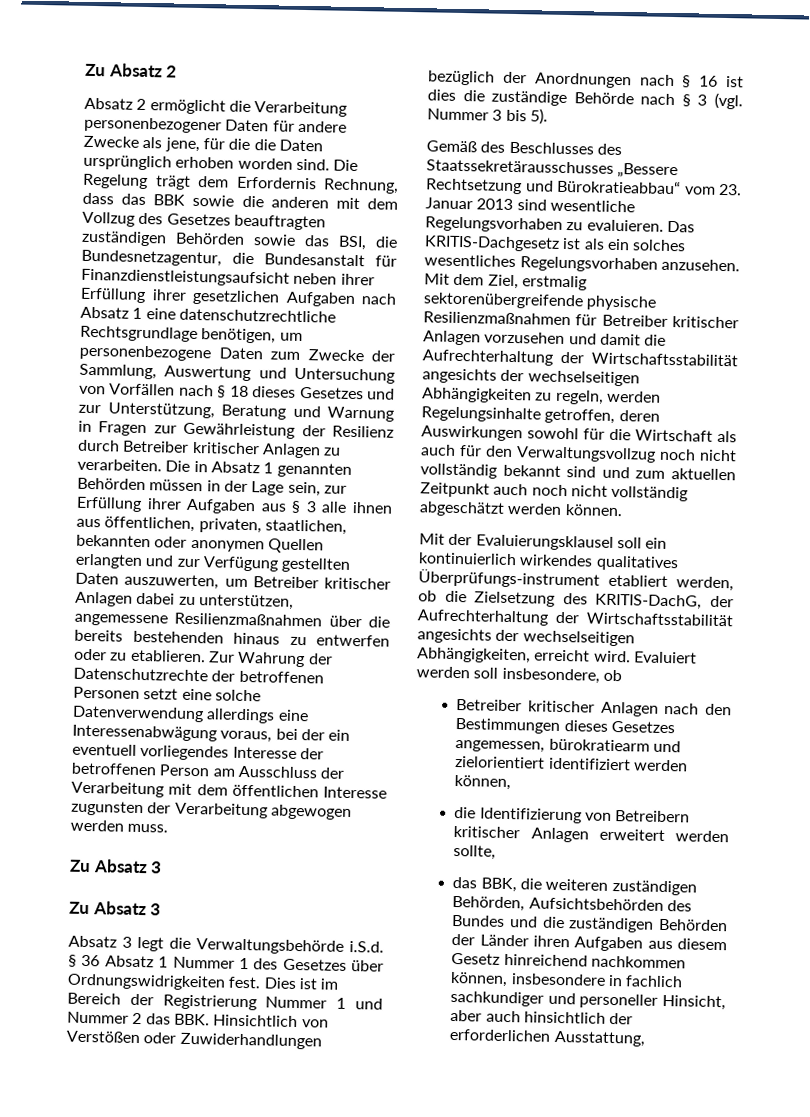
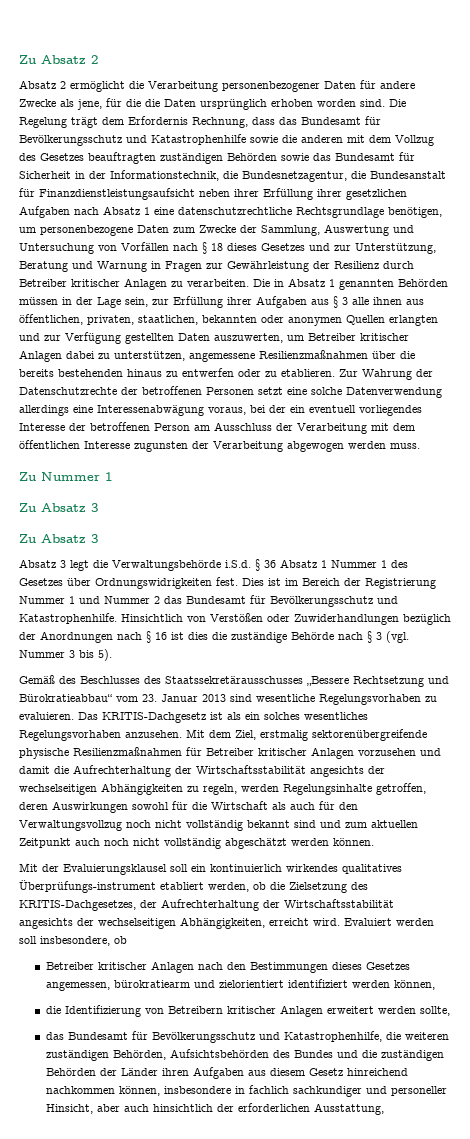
[153,194,186,206] BBK -> [301,116,381,125] [19,134,246,146] Bundesamt für Bevölkerungsschutz und Katastrophenhilfe
[338,235,367,251] BSI, -> [335,152,415,161] [19,170,219,181] Bundesamt für Sicherheit in der Informationstechnik,
(169, 828) none -> [19,472,112,481] // Zu Nummer 1
[173,1013,210,1026] BBK. -> [186,595,398,607] [19,613,117,624] Bundesamt für Bevölkerungsschutz und Katastrophenhilfe.
[595,593,703,610] KRITIS-DachG, -> [19,900,136,911] KRITIS-Dachgesetzes,
[480,877,517,893] BBK, -> [67,1031,382,1043] Bundesamt für Bevölkerungsschutz und Katastrophenhilfe,

